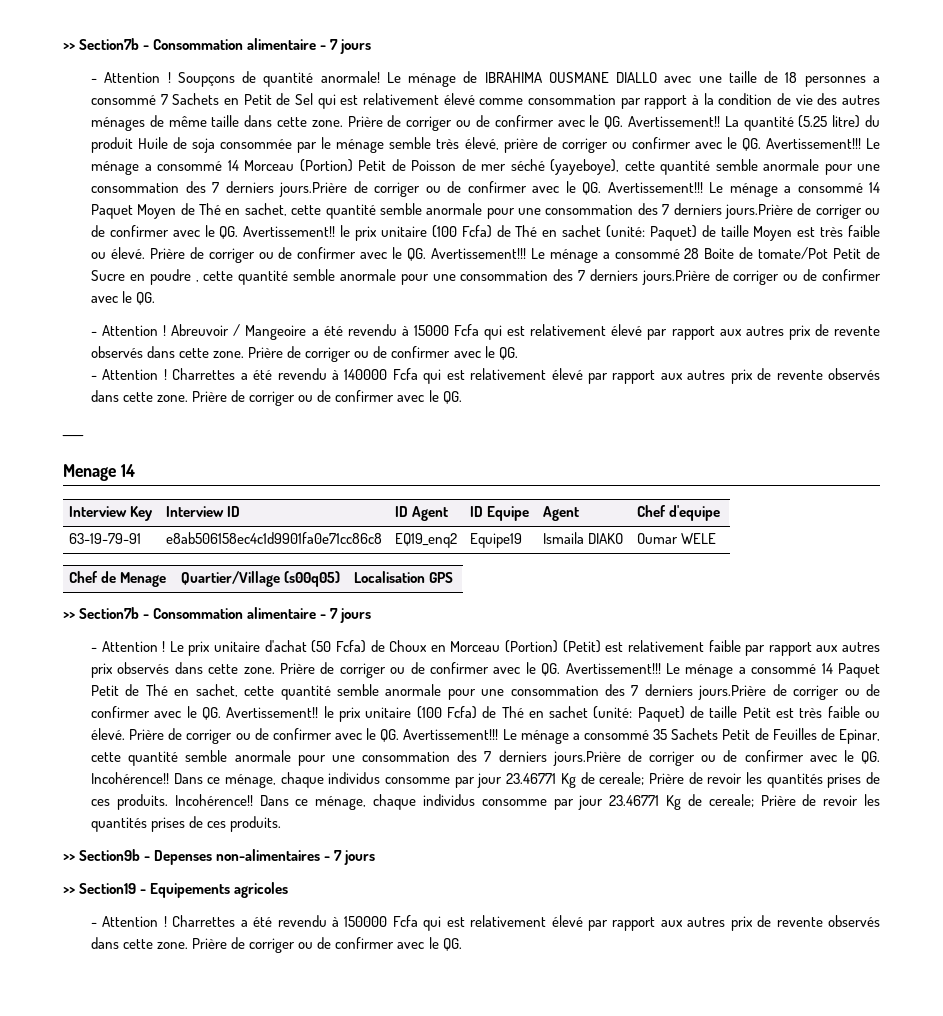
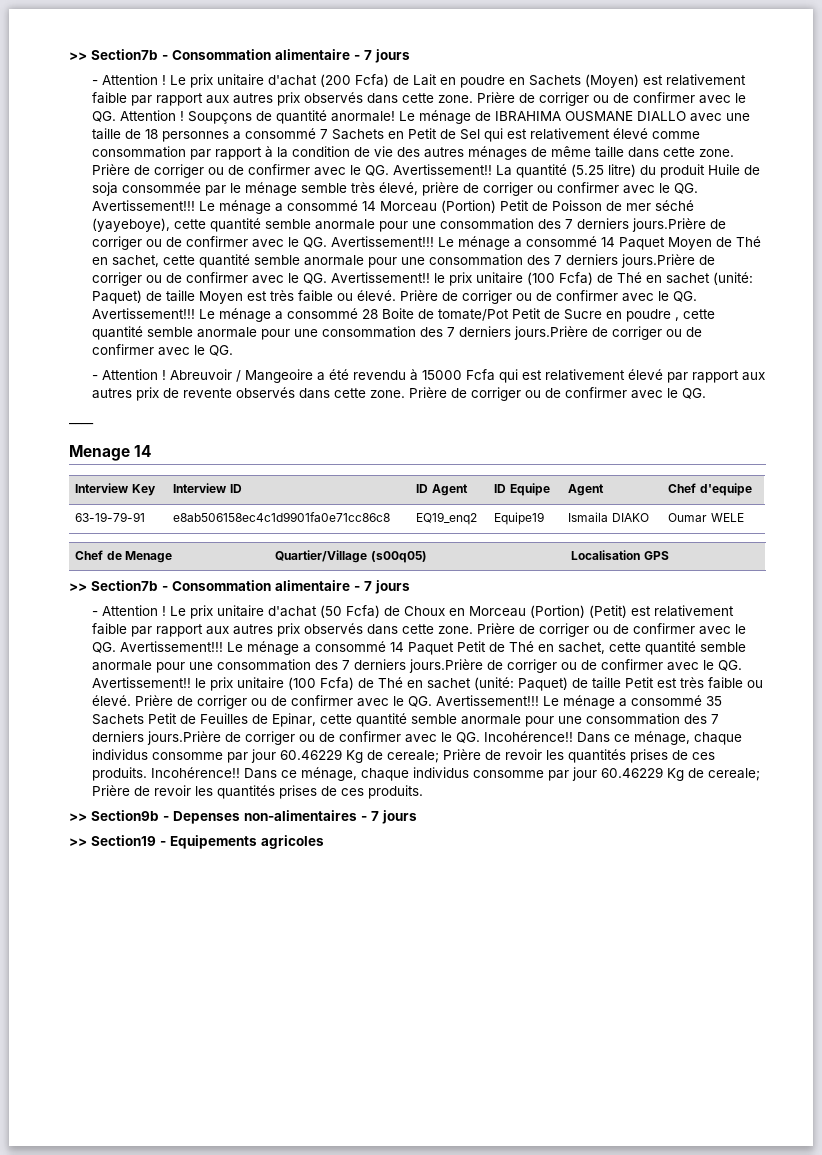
(171, 77) none -> [170,74,747,88] [92,92,747,106] [92,110,185,122] Le prix unitaire d'achat (200 Fcfa) de Lait en poudre en Sachets (Moyen) est relativement faible par rapport aux autres prix observés dans cette zone. Prière de corriger ou de confirmer avec le QG. Attention !
[90,368,881,384] [90,390,462,406] // - Attention ! Charrettes a été revendu à 140000 Fcfa qui est relativement élevé par rapport aux autres prix de revente observés dans cette zone. Prière de corriger ou de confirmer avec le QG. -> (707, 393) none
[506,773,557,784] 23.46771 -> [280,749,343,760] 60.46229
[609,795,660,806] 23.46771 -> [601,767,664,778] 60.46229
[90,915,881,931] [90,937,462,953] // - Attention ! Charrettes a été revendu à 150000 Fcfa qui est relativement élevé par rapport aux autres prix de revente observés dans cette zone. Prière de corriger ou de confirmer avec le QG. -> (324, 842) none

